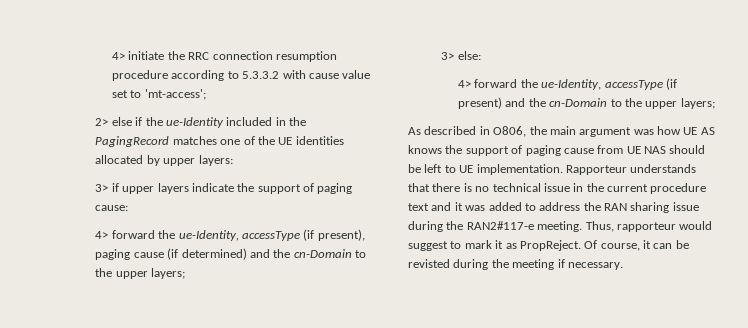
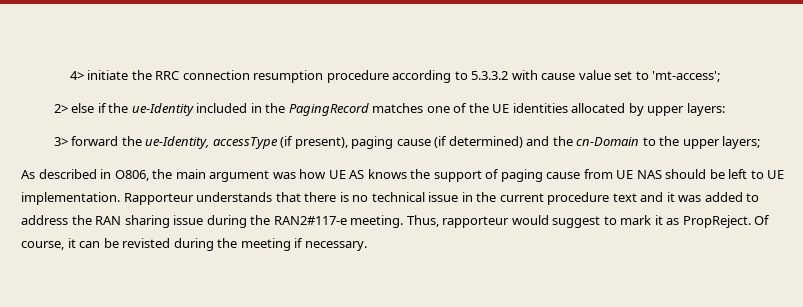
[111,183,353,194] [95,205,129,211] [95,231,109,239] if upper layers indicate the support of paging cause: // 4> -> (68, 141) none
[441,51,481,60] [458,78,677,90] [458,97,715,109] // 3> else: // 4> forward the ue-Identity, accessType (if present) and the cn-Domain to the upper layers; -> (761, 142) none

